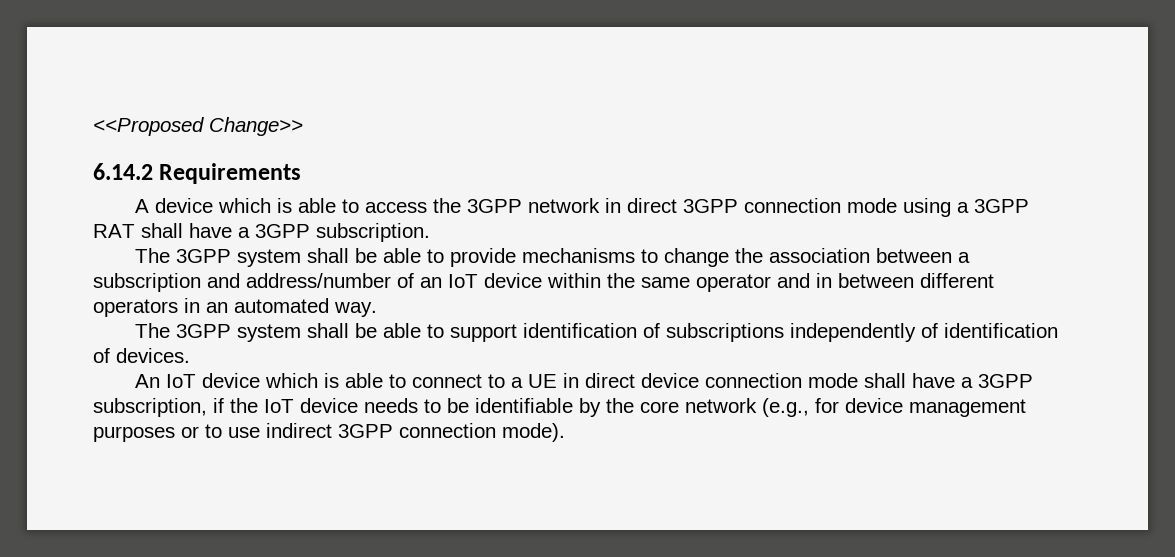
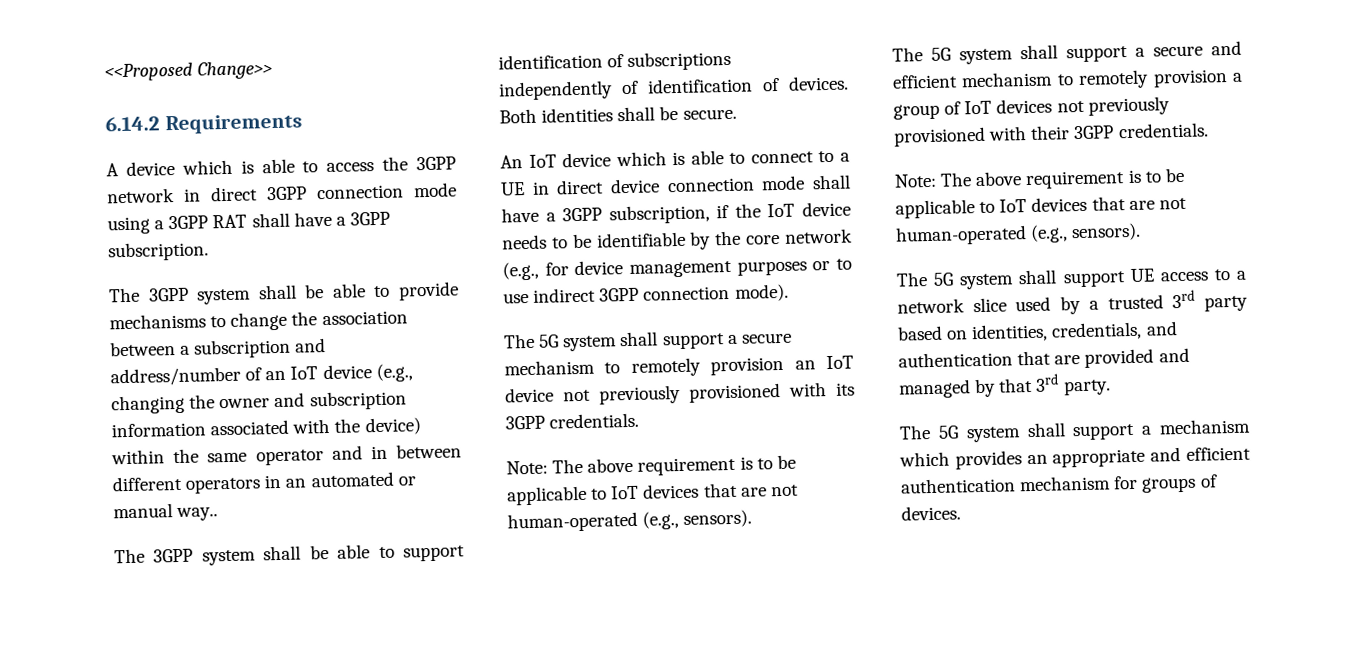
(542, 280) none -> [375,363,413,383] [111,390,407,415] [111,417,421,438] (e.g., changing the owner and subscription information associated with the device)
[334,302,377,317] way. -> [397,476,416,486] [113,503,219,522] or manual way..
(190, 355) none -> [499,105,737,124] Both identities shall be secure.
(565, 432) none -> [503,331,792,352] [504,355,854,377] [505,382,855,405] [505,412,640,430] [506,454,796,476] [507,482,799,506] [507,509,753,533] [892,40,1242,65] [892,69,1243,89] [893,96,1170,120] [893,122,1209,147] [894,167,1185,190] [895,196,1187,219] [895,222,1142,246] [896,268,1247,290] [897,289,1248,315] [897,321,1178,343] [898,347,1190,368] [898,373,1111,399] [899,418,1251,443] [899,446,1251,470] [900,474,1218,494] [901,505,961,521] // The 5G system shall support a secure mechanism to remotely provision an IoT device not previously provisioned with its 3GPP credentials. // Note: The above requirement is to be applicable to IoT devices that are not human-operated (e.g., sensors). // The 5G system shall support a secure and efficient mechanism to remotely provision a group of IoT devices not previously provisioned with their 3GPP credentials. // Note: The above requirement is to be applicable to IoT devices that are not human-operated (e.g., sensors). // The 5G system shall support UE access to a network slice used by a trusted 3rd party based on identities, credentials, and authentication that are provided and managed by that 3rd party. // The 5G system shall support a mechanism which provides an appropriate and efficient authentication mechanism for groups of devices.

